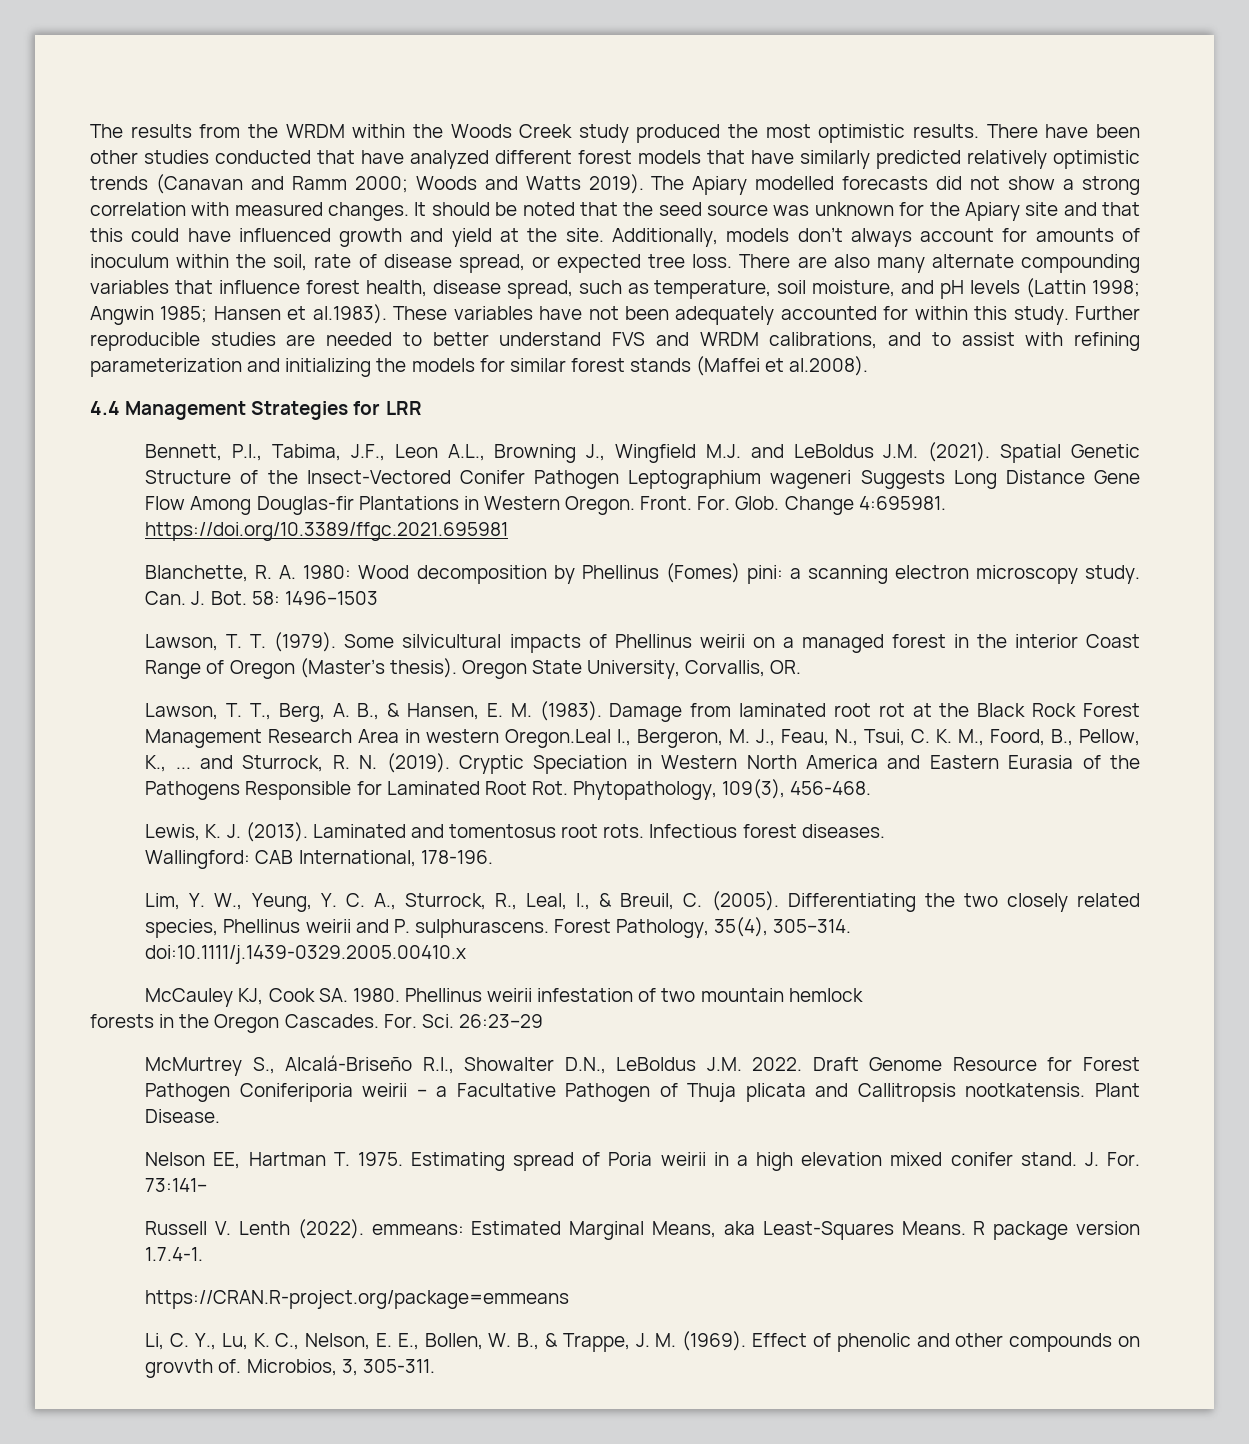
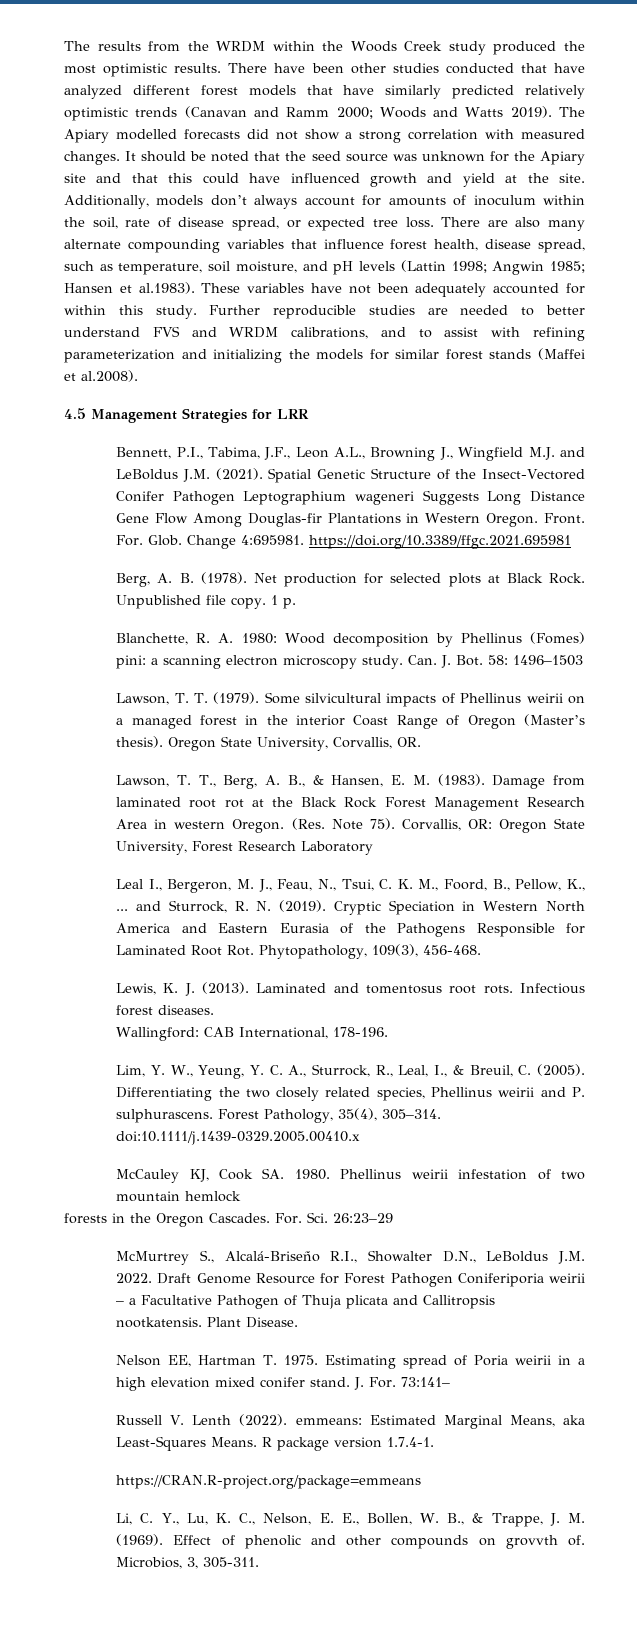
[90,401,120,415] 4.4 -> [64,408,86,419] 4.5
(509, 531) none -> [116,572,585,587] [116,595,297,609] // Berg, A. B. (1978). Net production for selected plots at Black Rock. Unpublished file copy. 1 p.
[505,729,612,748] Oregon.Leal -> [232,818,585,833] [116,841,374,855] [116,879,144,889] Oregon. (Res. Note 75). Corvallis, OR: Oregon State University, Forest Research Laboratory // Leal

